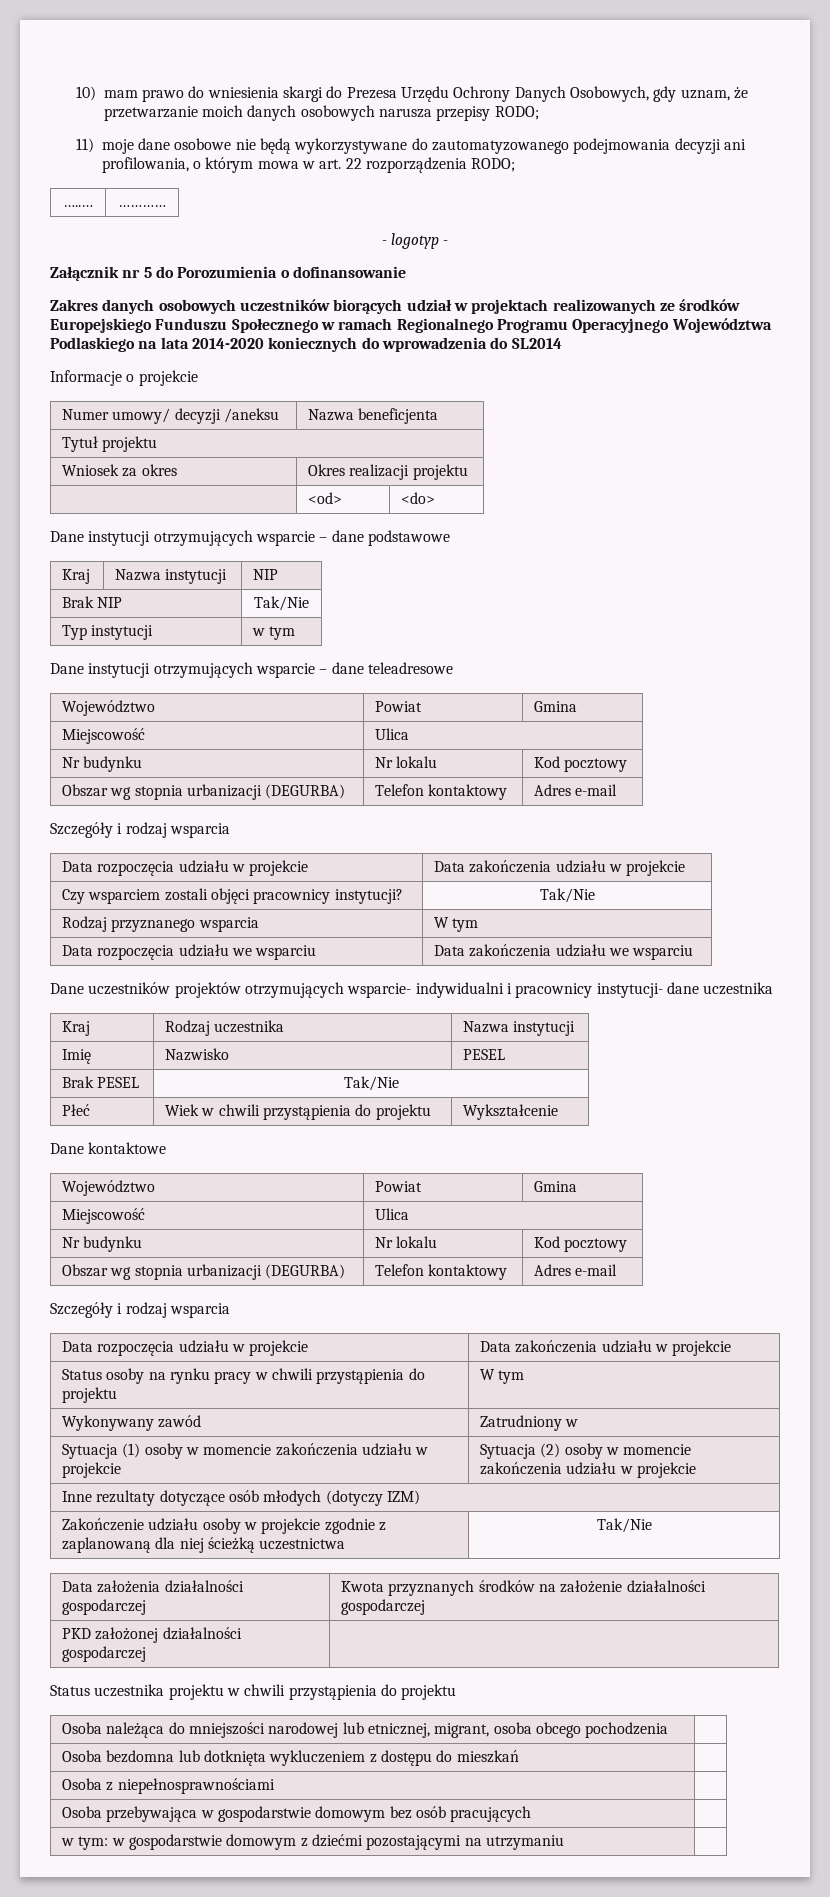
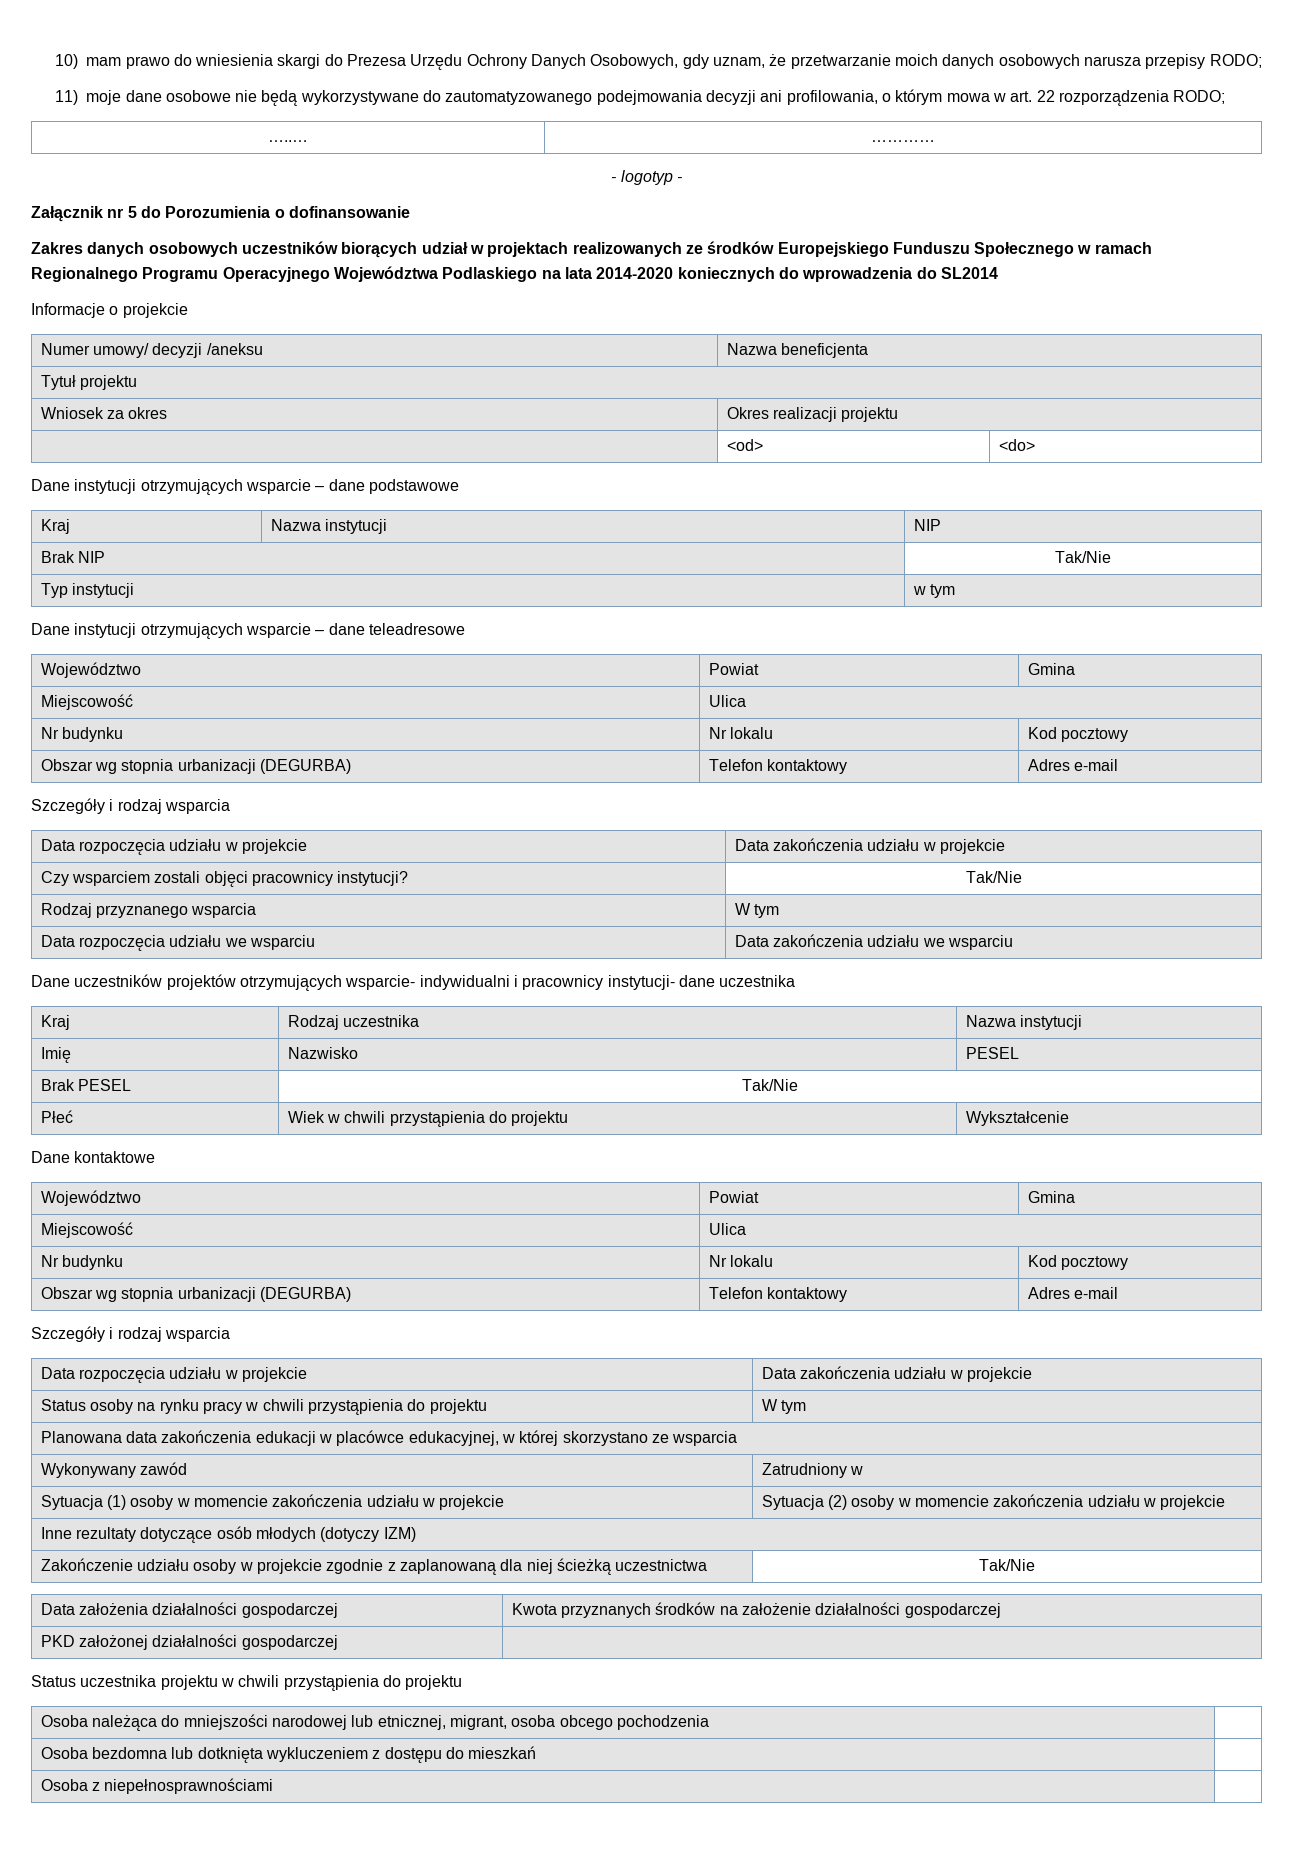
(525, 1377) none -> [40,1430,738,1446] // Planowana data zakończenia edukacji w placówce edukacyjnej, w której skorzystano ze wsparcia
[62,1806,532,1822] [61,1834,564,1850] // Osoba przebywająca w gospodarstwie domowym bez osób pracujących | // w tym: w gospodarstwie domowym z dziećmi pozostającymi na utrzymaniu | -> (274, 1786) none

